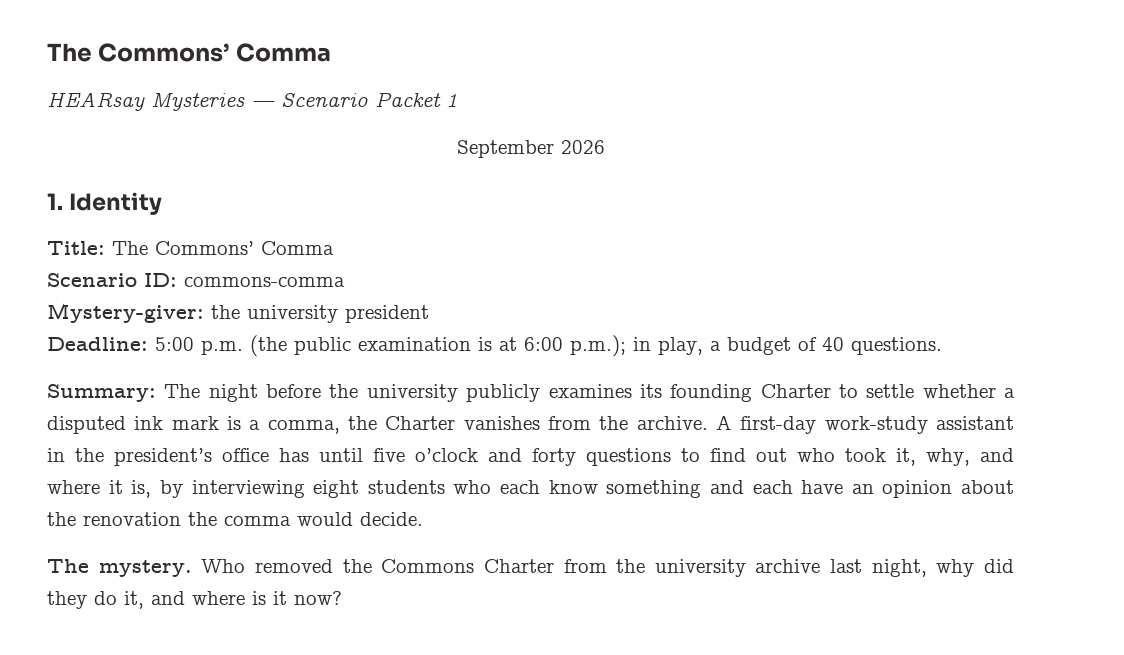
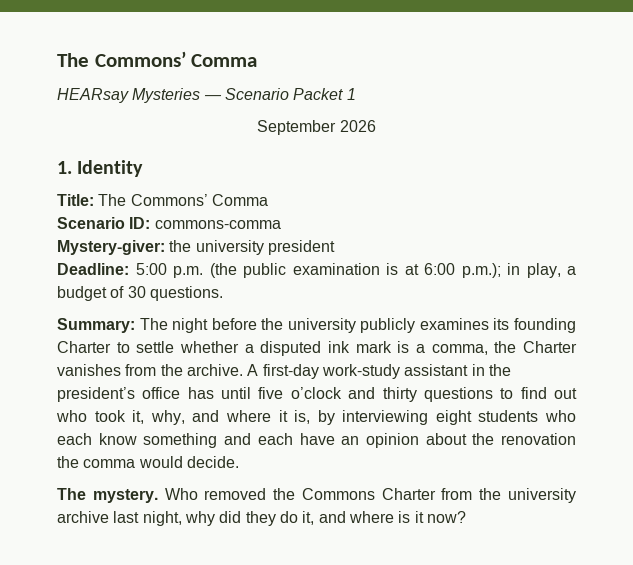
[822,337,844,351] 40 -> [127,286,146,298] 30
[532,448,576,466] forty -> [382,387,417,402] thirty

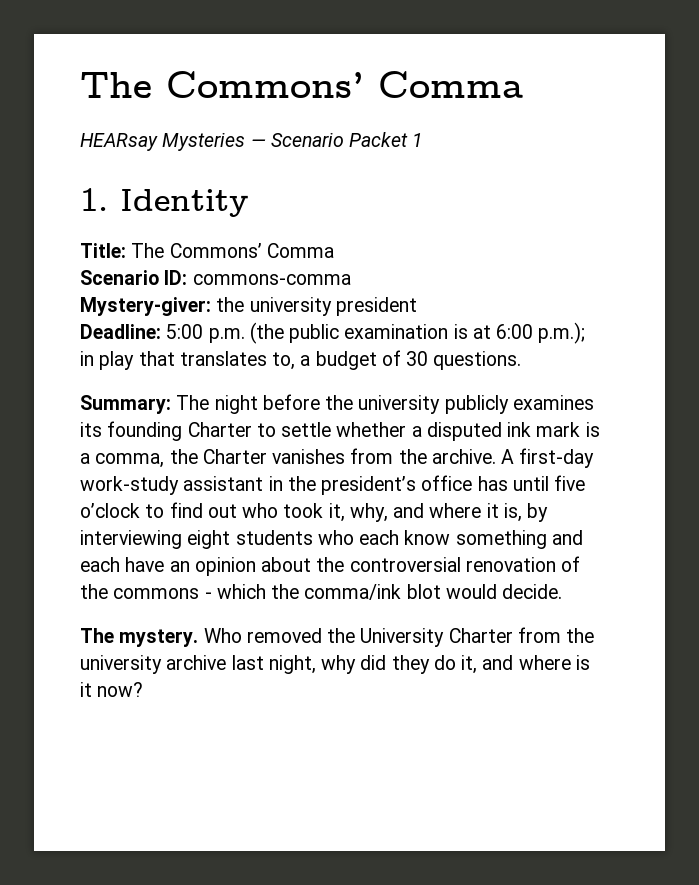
[257,120,376,135] // September 2026 -> (424, 140) none
[526,263,561,278] play, -> [99,351,296,370] play that translates to,
[348,387,493,402] and thirty questions -> (140, 510) none
[500,433,576,445] [57,456,136,468] renovation the comma -> [349,556,581,572] [80,584,441,600] controversial renovation of the commons - which the comma/ink blot
[301,488,375,500] Commons -> [360,628,445,647] University

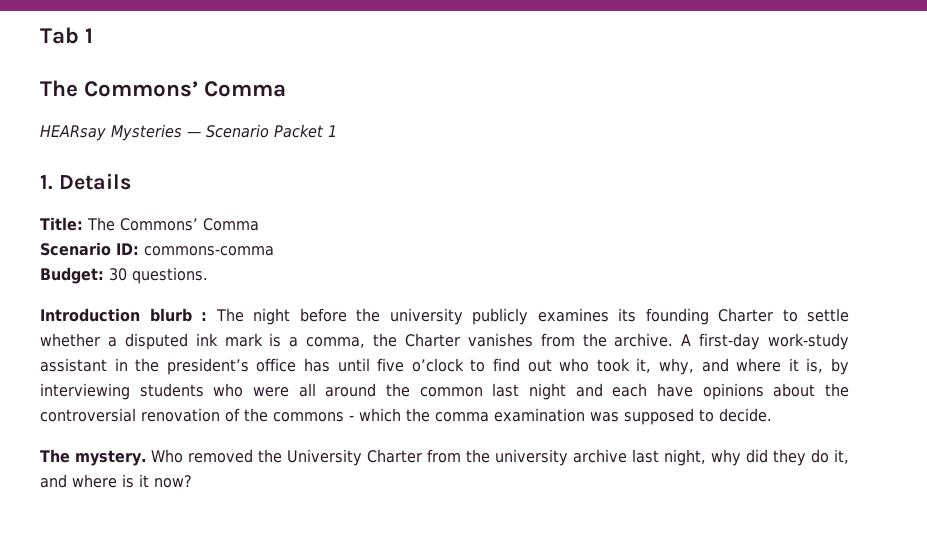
(80, 85) none -> [40,27,94,44] Tab 1 //
[120,189,249,217] Identity -> [58,173,131,190] Details
[80,297,417,316] [80,322,586,344] [80,350,401,370] Mystery-giver: the university president // Deadline: 5:00 p.m. (the public examination is at 6:00 p.m.); in play that translates to, a budget of -> [40,267,104,284] Budget:
[80,395,171,414] Summary: -> [40,308,207,322] Introduction blurb :
[187,530,231,549] eight -> (130, 391) none
[359,530,547,549] each know something -> [253,383,567,400] were all around the common last night
[169,557,256,576] an opinion -> [702,383,764,400] opinions
[304,584,497,600] comma/ink blot would -> [435,408,714,425] comma examination was supposed to

